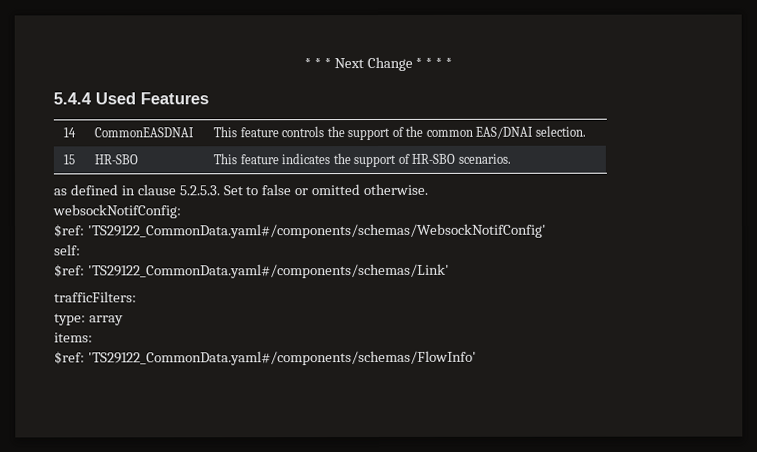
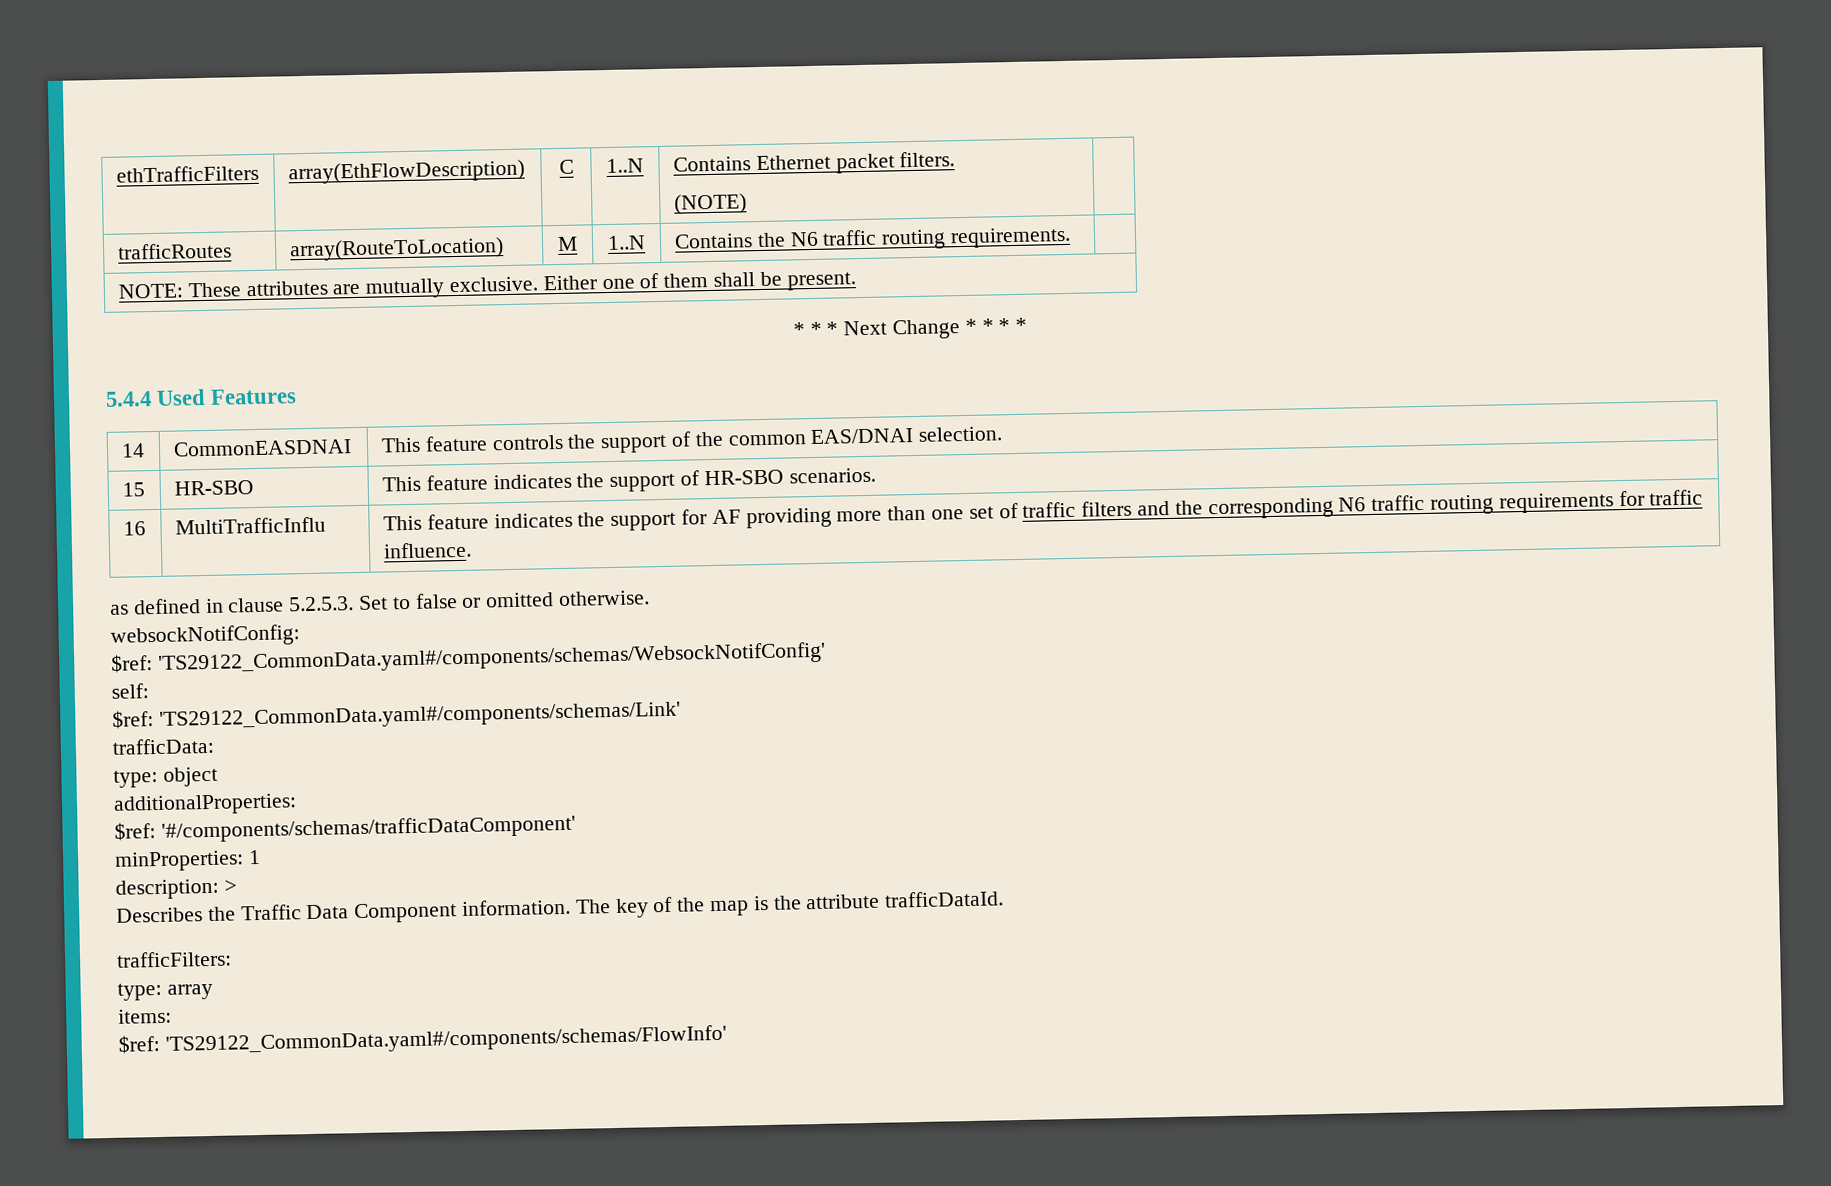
(303, 63) none -> [115,164,259,183] [287,159,525,185] [558,159,574,174] [606,158,644,174] [672,151,956,174] [673,193,747,215] [116,242,232,260] [288,237,504,262] [557,236,578,251] [607,235,646,250] [673,226,1071,250] [117,271,856,299] ethTrafficFilters | array(EthFlowDescription) | C | 1..N | Contains Ethernet packet filters. // (NOTE) | // trafficRoutes | array(RouteToLocation) | M | 1..N | Contains the N6 traffic routing requirements. | // NOTE: These attributes are mutually exclusive. Either one of them shall be present. //
(511, 158) none -> [122,521,146,536] [174,516,326,535] [382,489,1704,531] [382,541,472,559] // 16 | MultiTrafficInflu | This feature indicates the support for AF providing more than one set of traffic filters and the corresponding N6 traffic routing requirements for traffic influence.
(450, 271) none -> [112,737,215,755] [113,766,218,788] [113,793,297,816] [114,814,576,843] [114,849,261,872] [115,878,237,900] [116,890,1005,924] // trafficData: // type: object // additionalProperties: // $ref: '#/components/schemas/trafficDataComponent' // minProperties: 1 // description: > // Describes the Traffic Data Component information. The key of the map is the attribute trafficDataId.

